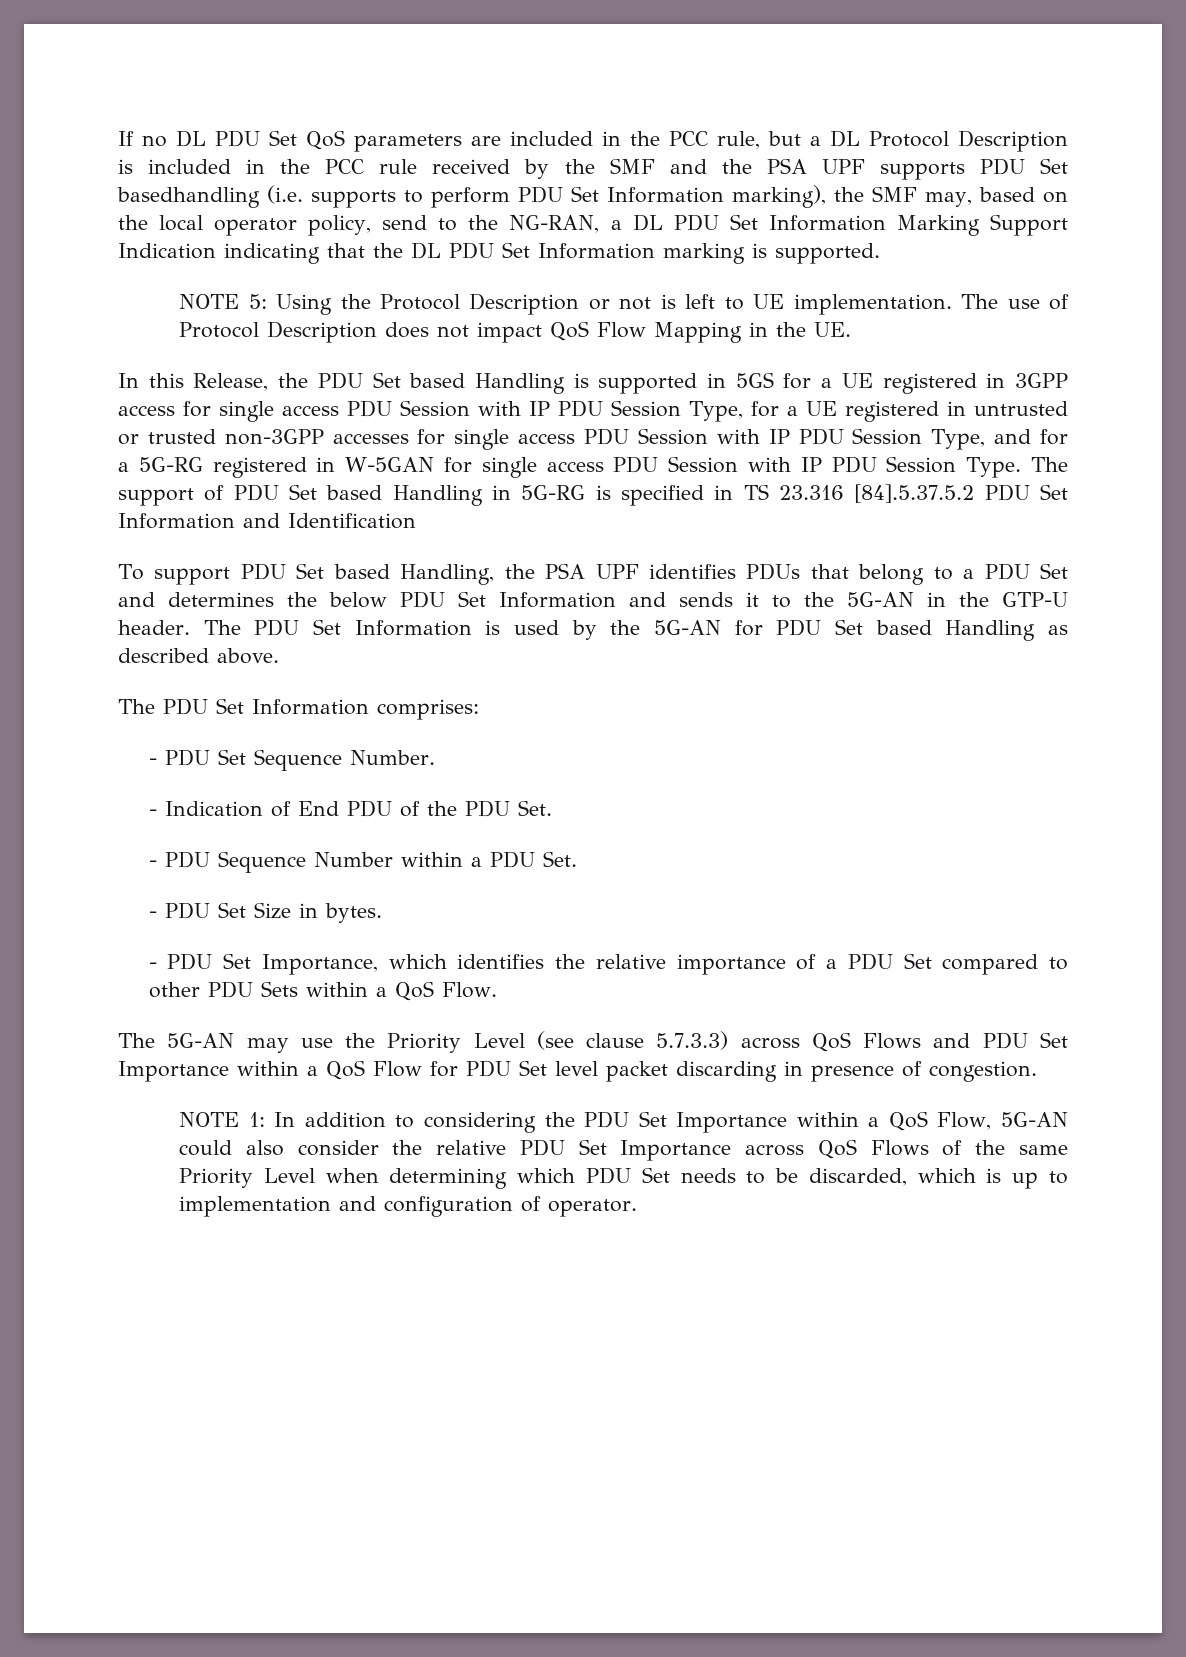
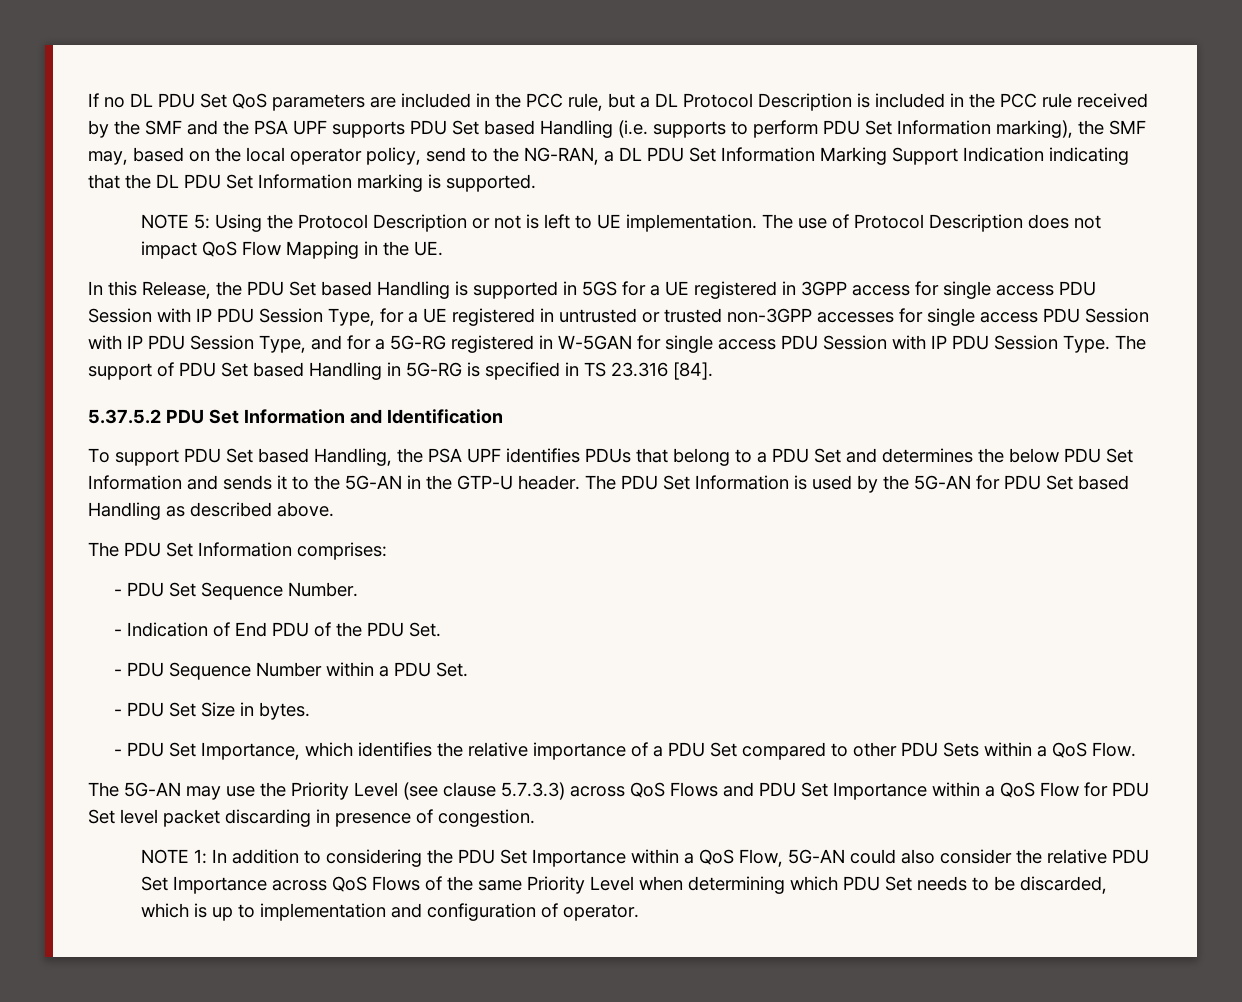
[117,187,260,208] basedhandling -> [484,120,613,138] based Handling
[854,484,975,503] [84].5.37.5.2 -> [673,362,713,380] [88,409,161,424] [84]. // 5.37.5.2

